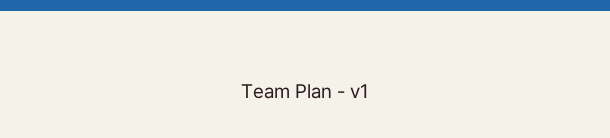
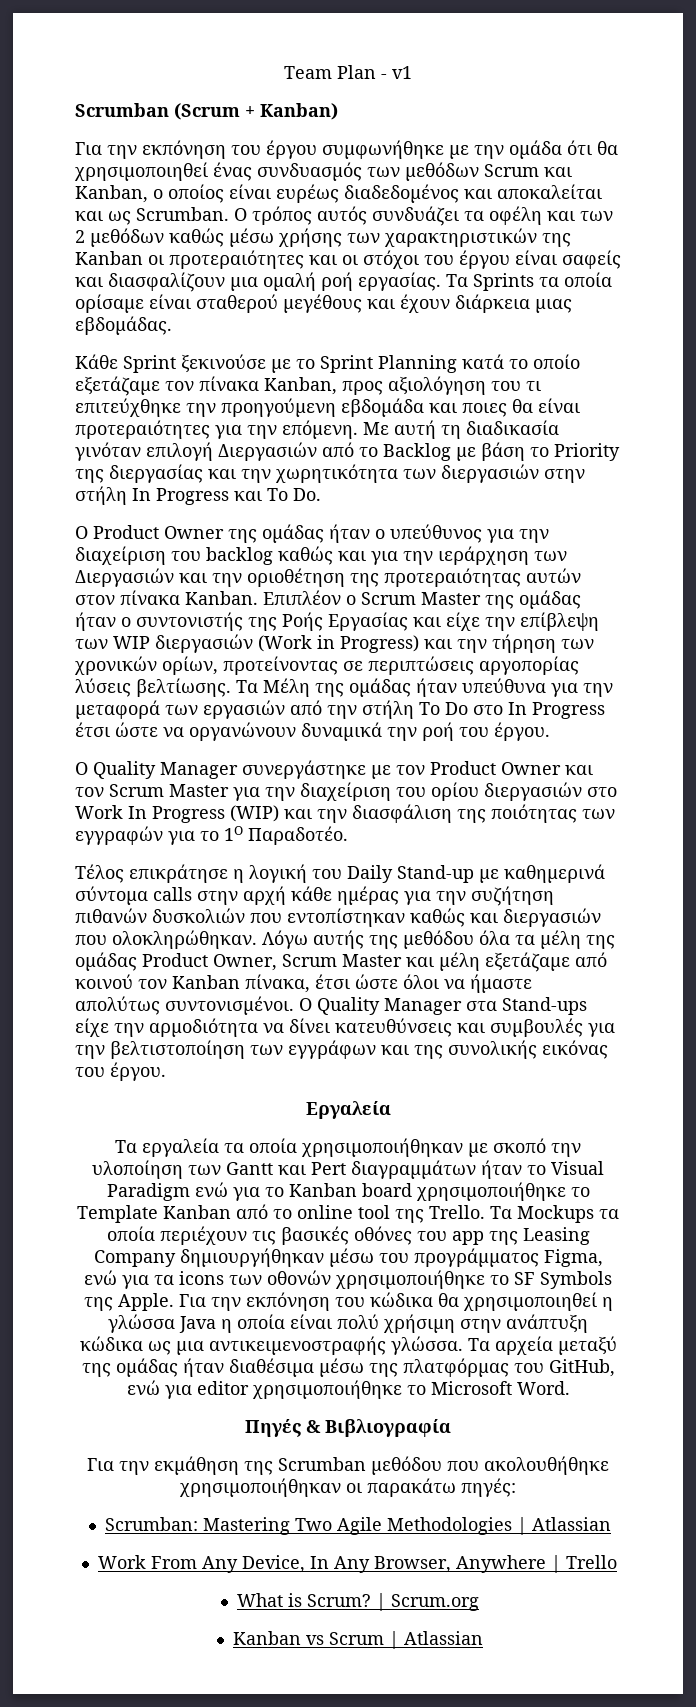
(370, 91) none -> [75,103,338,120] [75,140,618,159] [74,162,572,181] [75,184,602,203] [75,206,613,226] [75,228,571,247] [75,250,621,269] [75,272,612,292] [75,294,572,313] [75,316,172,335] [75,354,580,373] [75,376,541,396] [75,398,580,417] [75,420,559,439] [75,442,620,461] [75,464,585,483] [75,486,321,505] [75,524,549,543] [75,546,567,565] [75,568,581,587] [75,590,581,609] [75,612,599,631] [75,634,594,653] [74,656,579,675] [75,678,613,697] [75,700,605,719] [75,722,550,741] [75,760,593,779] [75,782,617,801] [75,804,615,823] [75,826,348,845] [75,864,605,883] [75,886,554,906] [75,908,601,927] [75,930,615,949] [75,952,607,972] [75,974,532,993] [75,996,587,1015] [75,1018,615,1037] [75,1040,608,1059] [75,1062,166,1081] [305,1101,391,1119] [115,1138,581,1157] [92,1160,604,1179] [106,1182,590,1201] [77,1204,619,1223] [106,1226,590,1245] [93,1248,603,1267] [84,1270,612,1289] [83,1292,613,1311] [108,1314,588,1333] [79,1336,617,1355] [81,1358,615,1377] [126,1380,570,1399] [245,1419,451,1437] [87,1456,609,1475] [179,1478,516,1497] [104,1517,611,1535] [98,1555,618,1573] [236,1593,479,1611] [232,1631,483,1649] // Scrumban (Scrum + Kanban) // Για την εκπόνηση του έργου συμφωνήθηκε με την ομάδα ότι θα χρησιμοποιηθεί ένας συνδυασμός των μεθόδων Scrum και Kanban, ο οποίος είναι ευρέως διαδεδομένος και αποκαλείται και ως Scrumban. Ο τρόπος αυτός συνδυάζει τα οφέλη και των 2 μεθόδων καθώς μέσω χρήσης των χαρακτηριστικών της Kanban οι προτεραιότητες και οι στόχοι του έργου είναι σαφείς και διασφαλίζουν μια ομαλή ροή εργασίας. Tα Sprints τα οποία ορίσαμε είναι σταθερού μεγέθους και έχουν διάρκεια μιας εβδομάδας. // Κάθε Sprint ξεκινούσε με το Sprint Planning κατά το οποίο εξετάζαμε τον πίνακα Kanban, προς αξιολόγηση του τι επιτεύχθηκε την προηγούμενη εβδομάδα και ποιες θα είναι προτεραιότητες για την επόμενη. Με αυτή τη διαδικασία γινόταν επιλογή Διεργασιών από το Backlog με βάση το Priority της διεργασίας και την χωρητικότητα των διεργασιών στην στήλη In Progress και Το Do. // O Product Owner της ομάδας ήταν ο υπεύθυνος για την διαχείριση του backlog καθώς και για την ιεράρχηση των Διεργασιών και την οριοθέτηση της προτεραιότητας αυτών στον πίνακα Kanban. Επιπλέον ο Scrum Master της ομάδας ήταν ο συντονιστής της Ροής Εργασίας και είχε την επίβλεψη των WIP διεργασιών (Work in Progress) και την τήρηση των χρονικών ορίων, προτείνοντας σε περιπτώσεις αργοπορίας λύσεις βελτίωσης. Τα Μέλη της ομάδας ήταν υπεύθυνα για την μεταφορά των εργασιών από την στήλη To Do στο In Progress έτσι ώστε να οργανώνουν δυναμικά την ροή του έργου. // Ο Quality Manager συνεργάστηκε με τον Product Owner και τον Scrum Master για την διαχείριση του ορίου διεργασιών στο Work In Progress (WIP) και την διασφάλιση της ποιότητας των εγγραφών για το 1Ο Παραδοτέο. // Τέλος επικράτησε η λογική του Daily Stand-up με καθημερινά σύντομα calls στην αρχή κάθε ημέρας για την συζήτηση πιθανών δυσκολιών που εντοπίστηκαν καθώς και διεργασιών που ολοκληρώθηκαν. Λόγω αυτής της μεθόδου όλα τα μέλη της ομάδας Product Owner, Scrum Master και μέλη εξετάζαμε από κοινού τον Kanban πίνακα, έτσι ώστε όλοι να ήμαστε απολύτως συντονισμένοι. Ο Quality Manager στα Stand-ups είχε την αρμοδιότητα να δίνει κατευθύνσεις και συμβουλές για την βελτιστοποίηση των εγγράφων και της συνολικής εικόνας του έργου. // Εργαλεία // Τα εργαλεία τα οποία χρησιμοποιήθηκαν με σκοπό την υλοποίηση των Gantt και Pert διαγραμμάτων ήταν το Visual Paradigm ενώ για το Kanban board χρησιμοποιήθηκε το Template Kanban από το online tool της Trello. Tα Mockups τα οποία περιέχουν τις βασικές οθόνες του app της Leasing Company δημιουργήθηκαν μέσω του προγράμματος Figma, ενώ για τα icons των οθονών χρησιμοποιήθηκε το SF Symbols της Apple. Για την εκπόνηση του κώδικα θα χρησιμοποιηθεί η γλώσσα Java η οποία είναι πολύ χρήσιμη στην ανάπτυξη κώδικα ως μια αντικειμενοστραφής γλώσσα. Τα αρχεία μεταξύ της ομάδας ήταν διαθέσιμα μέσω της πλατφόρμας του GitHub, ενώ για editor χρησιμοποιήθηκε το Microsoft Word. // Πηγές & Βιβλιογραφία // Για την εκμάθηση της Scrumban μεθόδου που ακολουθήθηκε χρησιμοποιήθηκαν οι παρακάτω πηγές: // Scrumban: Mastering Two Agile Methodologies | Atlassian // Work From Any Device, In Any Browser, Anywhere | Trello // What is Scrum? | Scrum.org // Kanban vs Scrum | Atlassian

